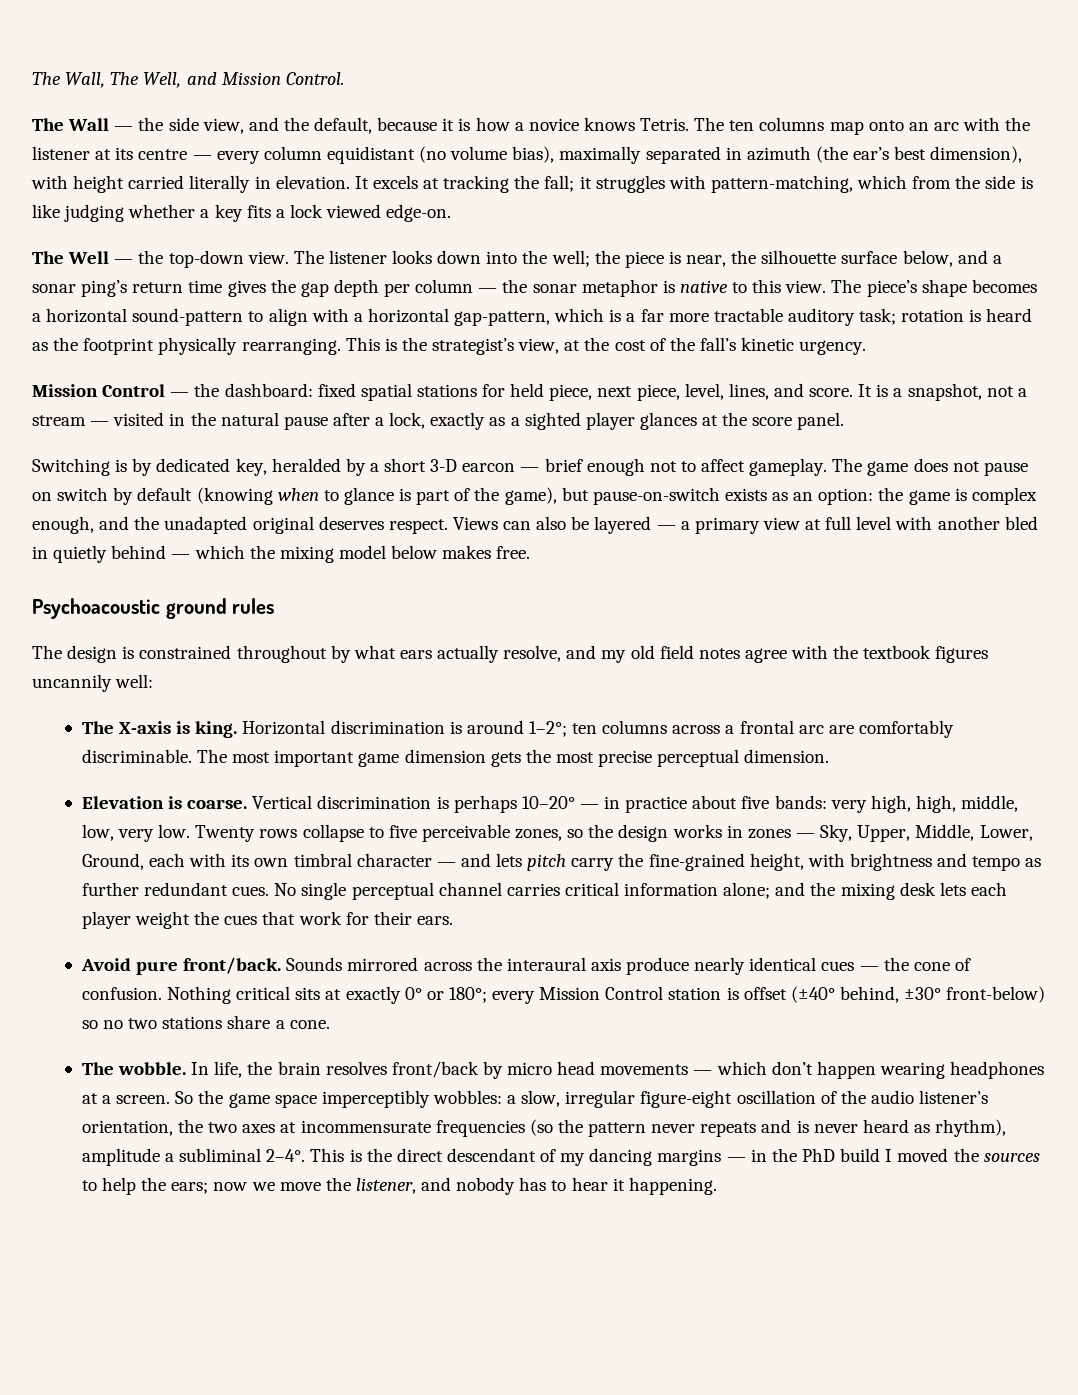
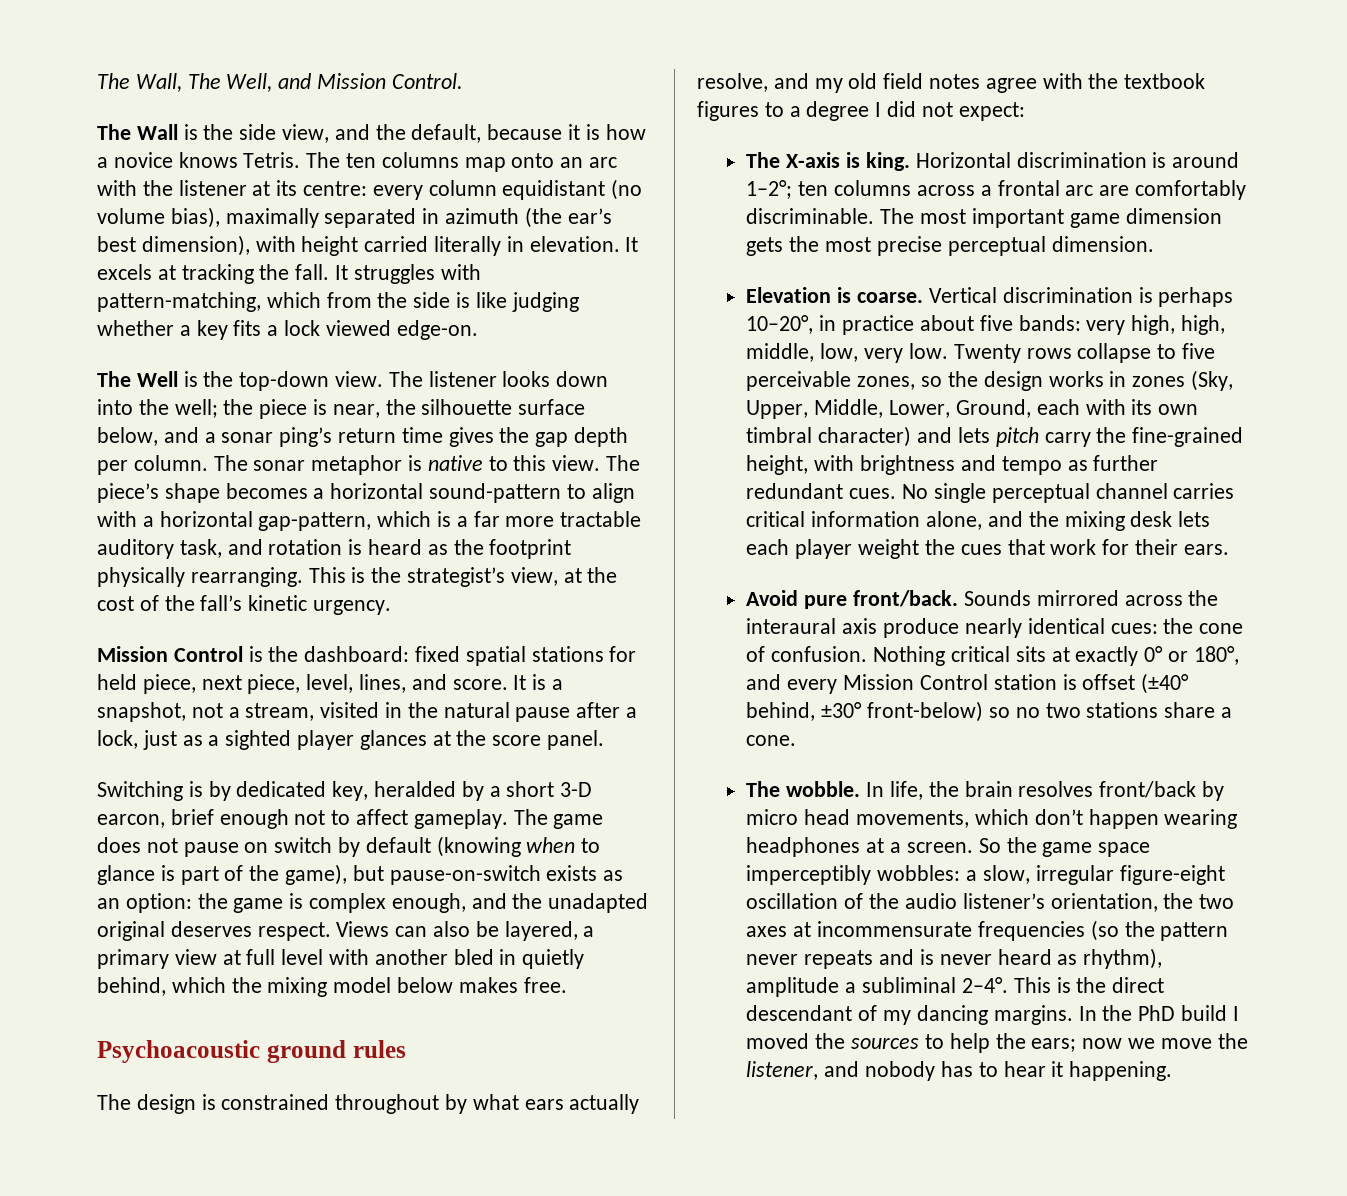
[114,126,134,131] — -> [183,124,198,140] is
[138,149,212,160] centre — -> [303,181,368,196] centre:
[544,175,592,192] fall; it -> [295,264,349,280] fall. It
[114,259,134,264] — -> [183,371,198,387] is
[415,279,528,293] column — the -> [133,455,248,471] column. The
[859,308,897,325] task; -> [179,539,263,558] task, and
[170,392,190,397] — -> [248,646,263,662] is
[32,415,110,426] stream — -> [245,703,315,721] stream,
[430,412,486,430] exactly -> [142,730,177,750] just
[462,463,540,472] earcon — -> [97,814,165,828] earcon,
[594,516,676,534] layered — -> [504,921,578,941] layered,
[111,545,191,559] behind — -> [97,977,166,996] behind,
[32,674,154,692] uncannily well: -> [764,101,1025,121] to a degree I did not expect:
[521,796,599,809] 10–20° — -> [746,315,814,334] 10–20°,
[795,824,853,842] — Sky, -> [1190,370,1233,391] (Sky,
[356,853,456,867] character — -> [818,426,912,447] character)
[723,882,771,899] alone; -> [926,511,983,530] alone,
[821,961,879,971] cues — -> [1110,623,1158,634] cues:
[448,987,487,1003] 180°; -> [1193,646,1239,665] [746,674,782,690] 180°, and
[600,1064,713,1075] movements — -> [856,810,970,828] movements,
[657,1149,767,1166] margins — in -> [993,1005,1097,1025] margins. In

